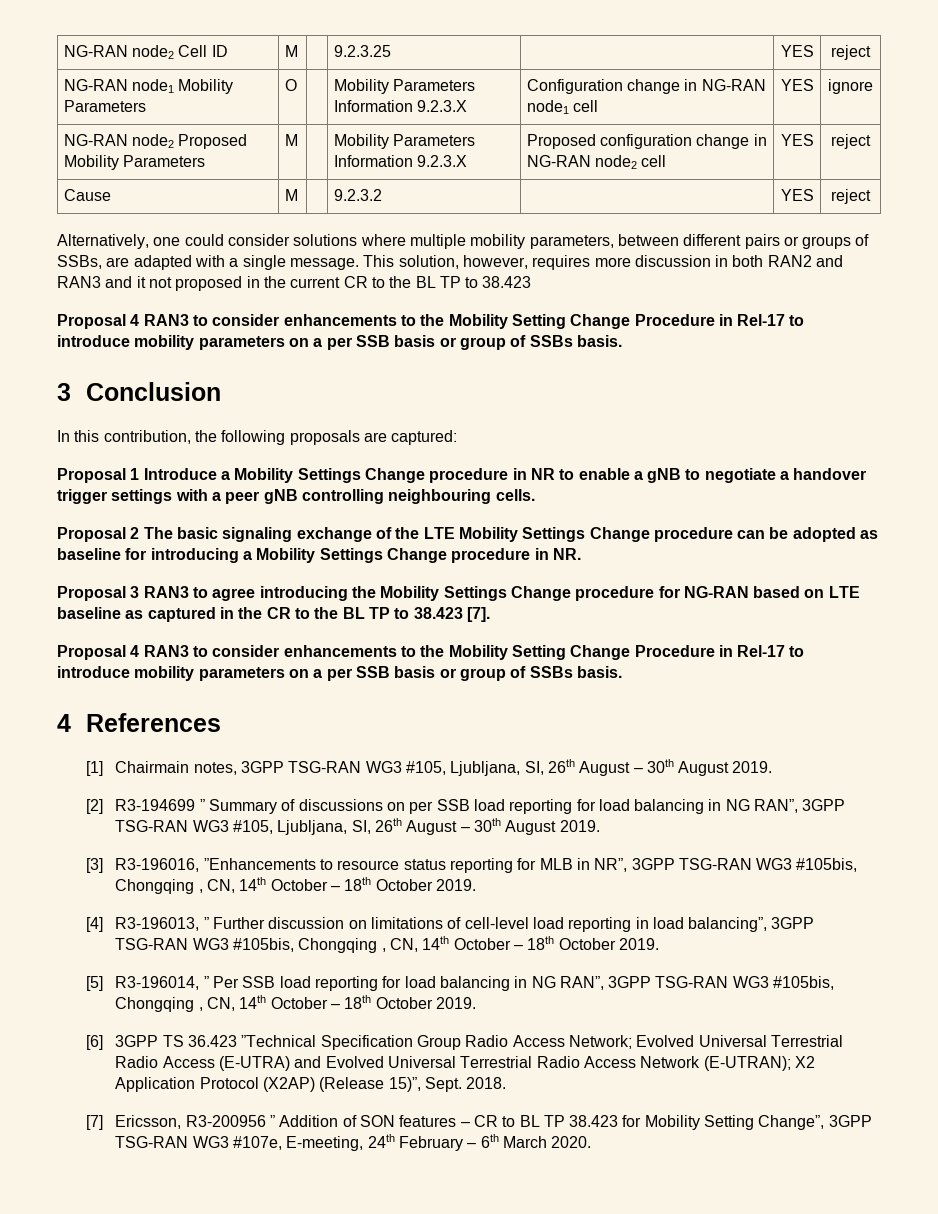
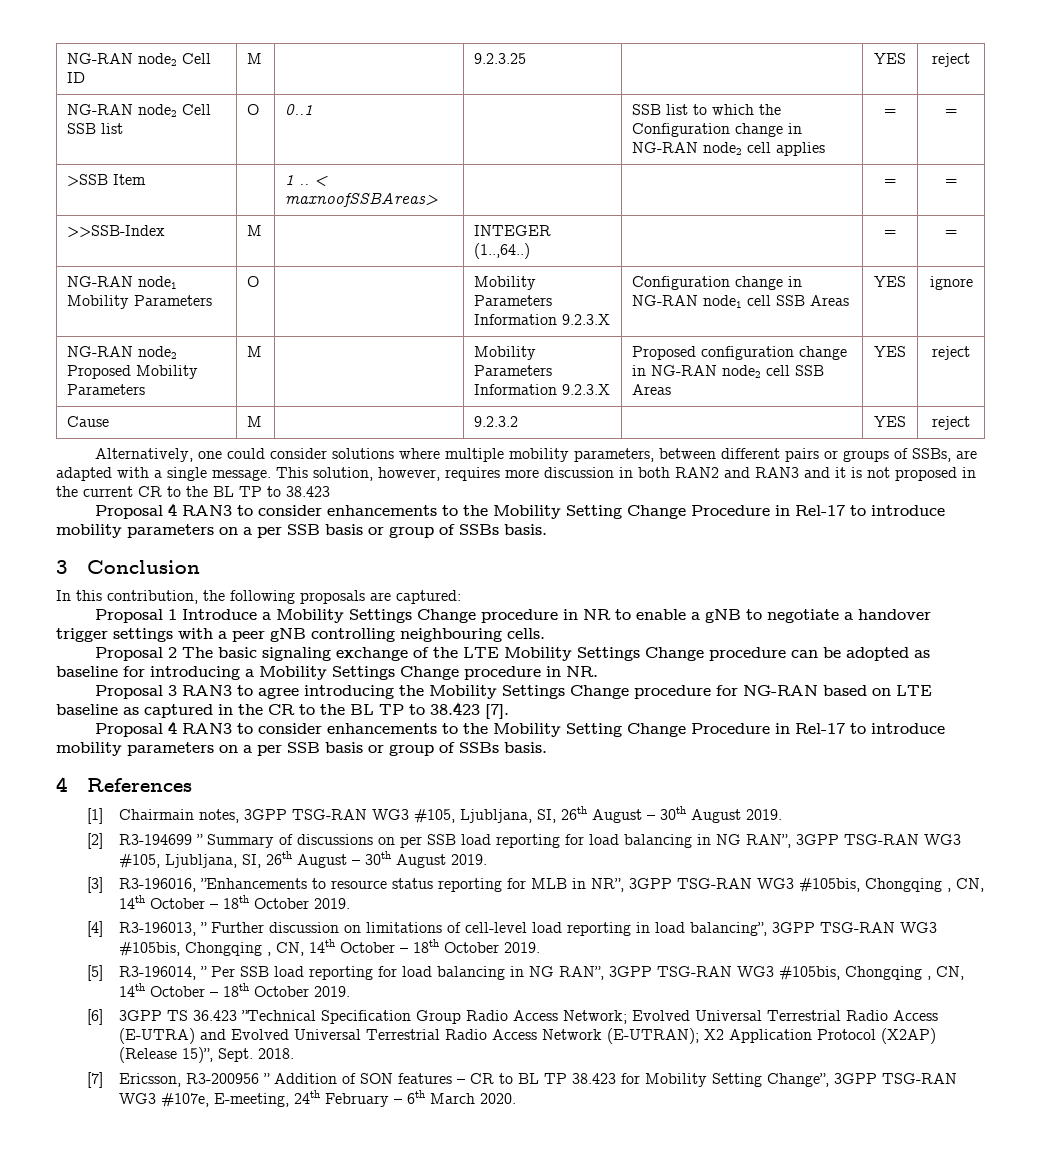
(871, 52) none -> [67,104,212,117] [67,123,124,134] [247,104,260,115] [285,104,314,115] [632,104,782,115] [632,123,803,137] [632,142,826,156] [884,109,896,115] [945,109,957,115] [67,174,147,187] [285,175,329,187] [285,192,439,207] [884,179,896,185] [945,179,957,185] [67,225,166,238] [247,225,263,236] [474,225,552,236] [474,243,531,259] [884,230,896,236] [945,230,957,236] // NG-RAN node2 Cell SSB list | O | 0..1 | | SSB list to which the Configuration change in NG-RAN node2 cell applies | = | = // >SSB Item | | 1 .. < maxnoofSSBAreas> | | | = | = // >>SSB-Index | M | | INTEGER (1..,64..) | | = | =
(598, 106) none -> [776,295,850,306] SSB Areas
(667, 161) none -> [795,365,825,376] [632,384,672,395] SSB Areas
(146, 282) none -> [851,467,862,478] is

